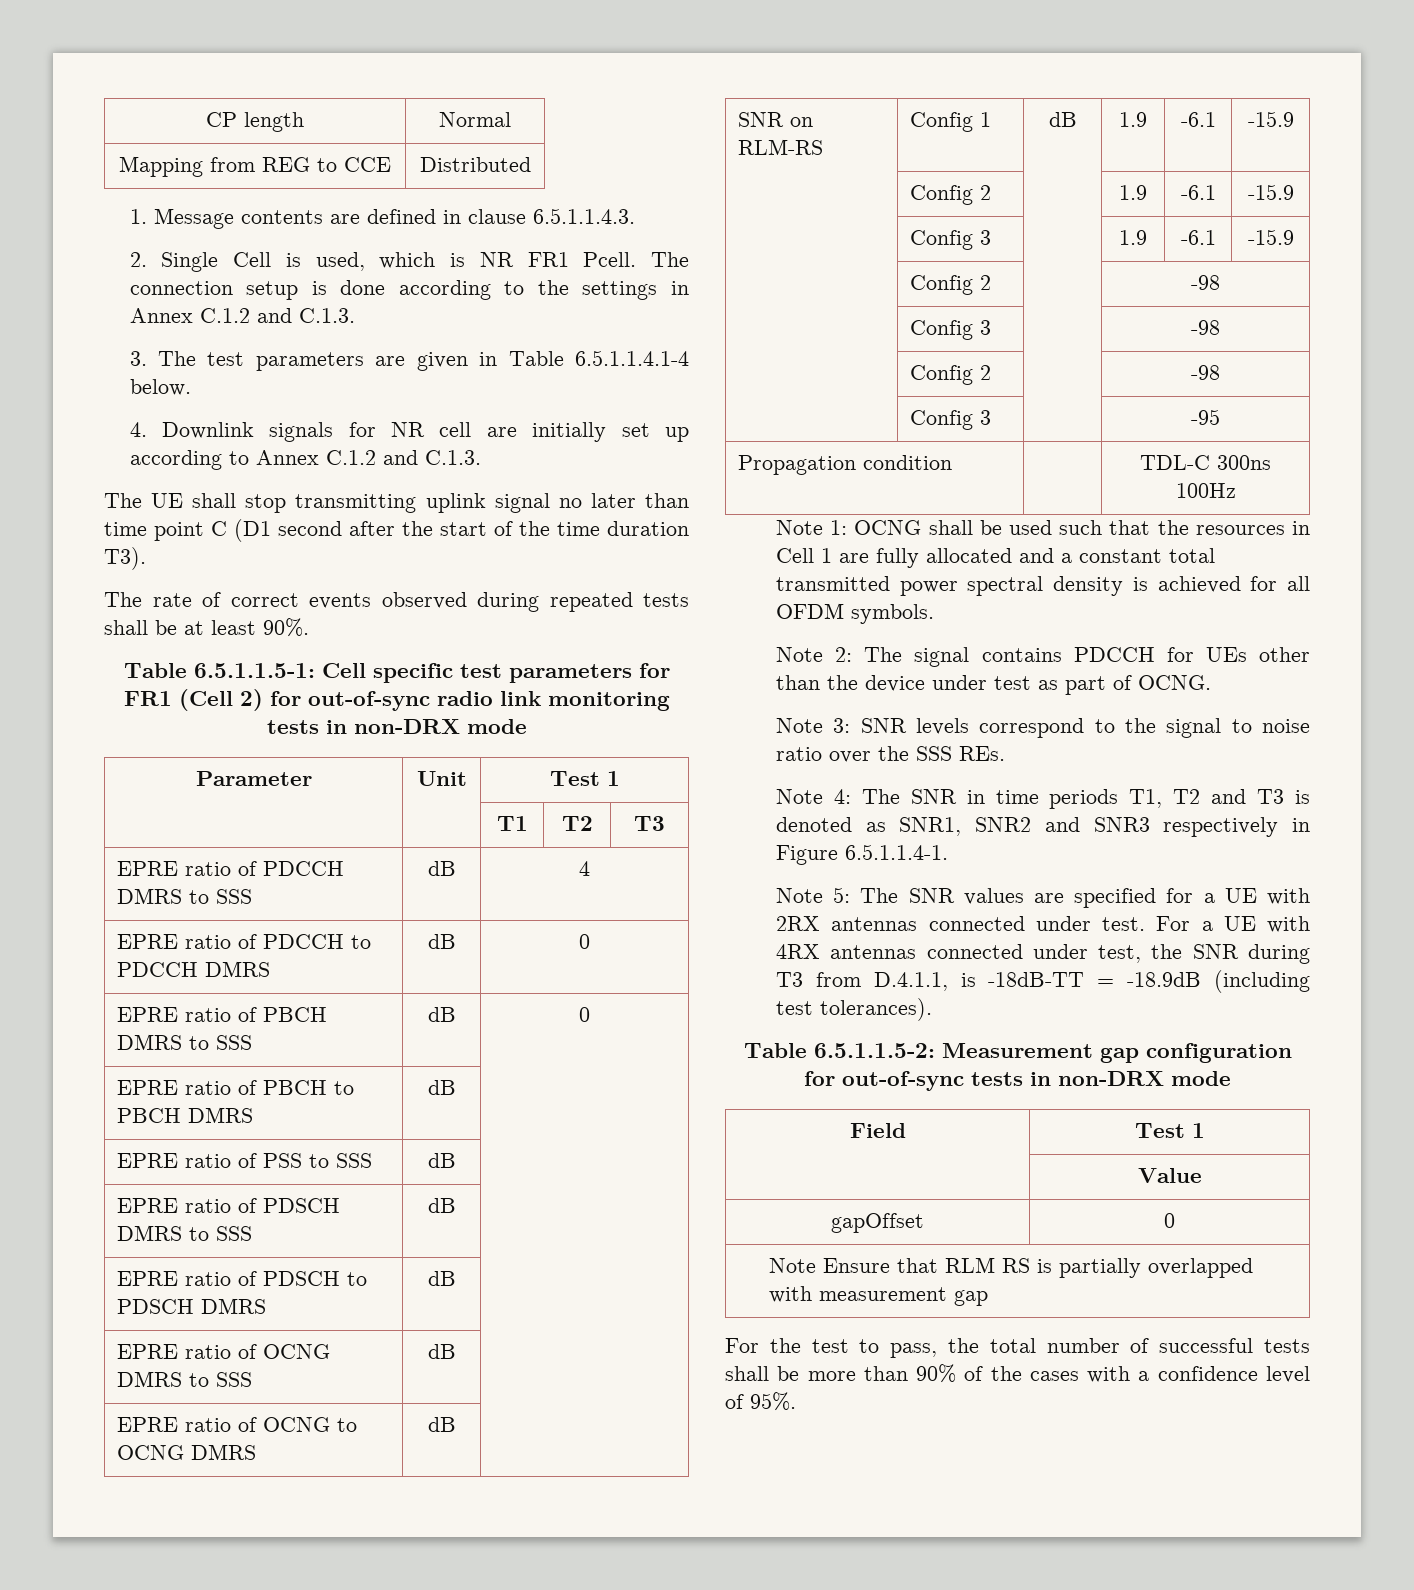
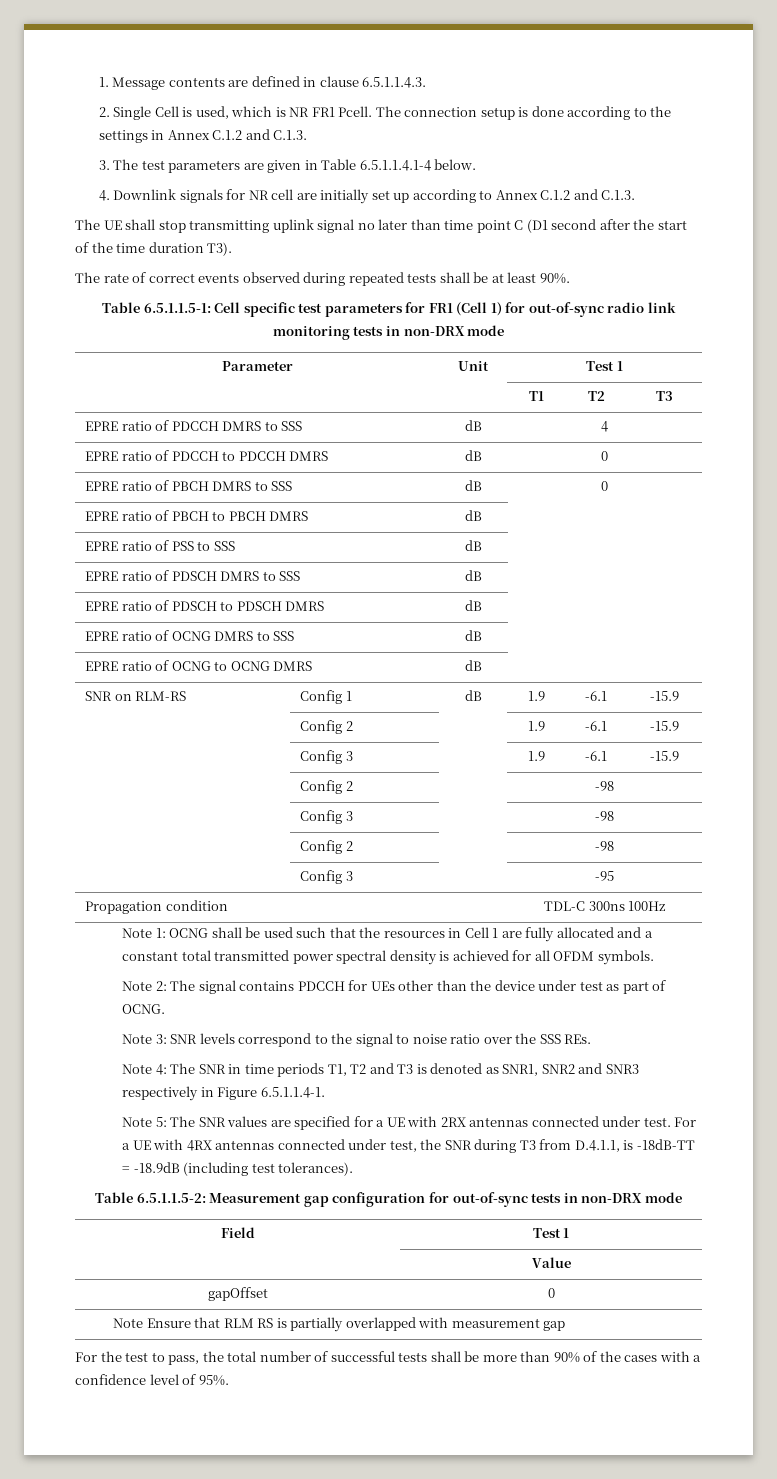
[206,112,304,132] [439,112,511,127] [118,156,391,177] [419,157,531,172] CP length | Normal // Mapping from REG to CCE | Distributed // -> (98, 82) none
[239,689,263,711] 2) -> [490,302,502,316] 1)

